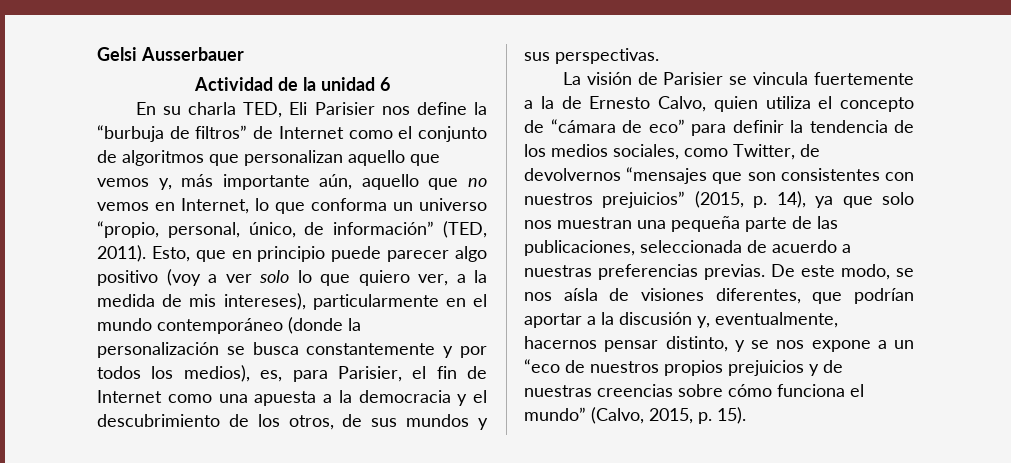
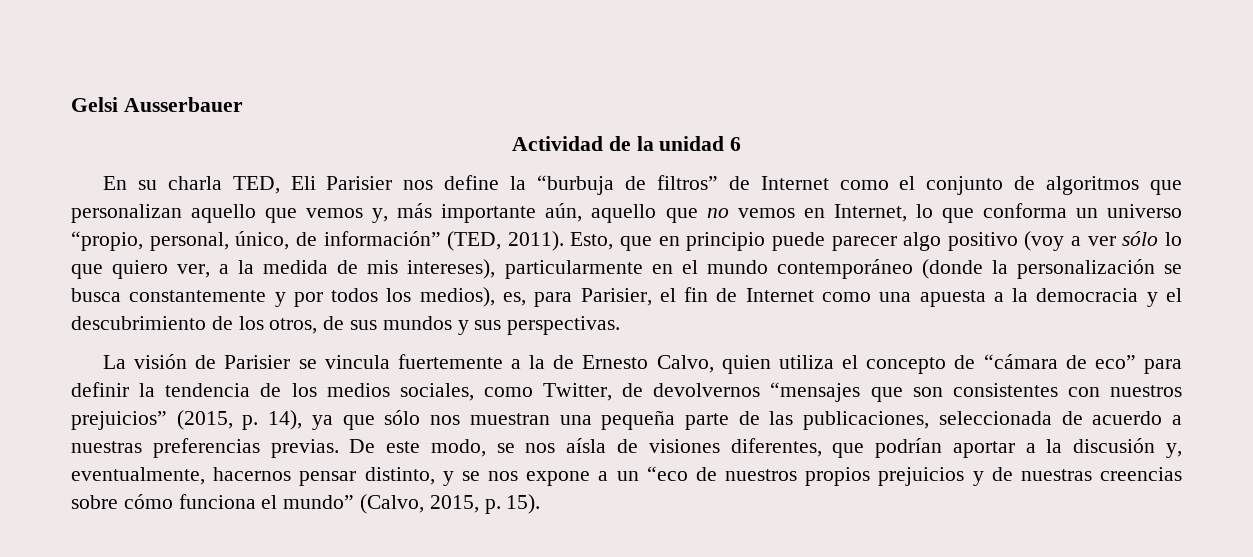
[259,270,289,283] solo -> [1122,231,1159,246] sólo
[882,192,914,205] solo -> [384,410,421,425] sólo

